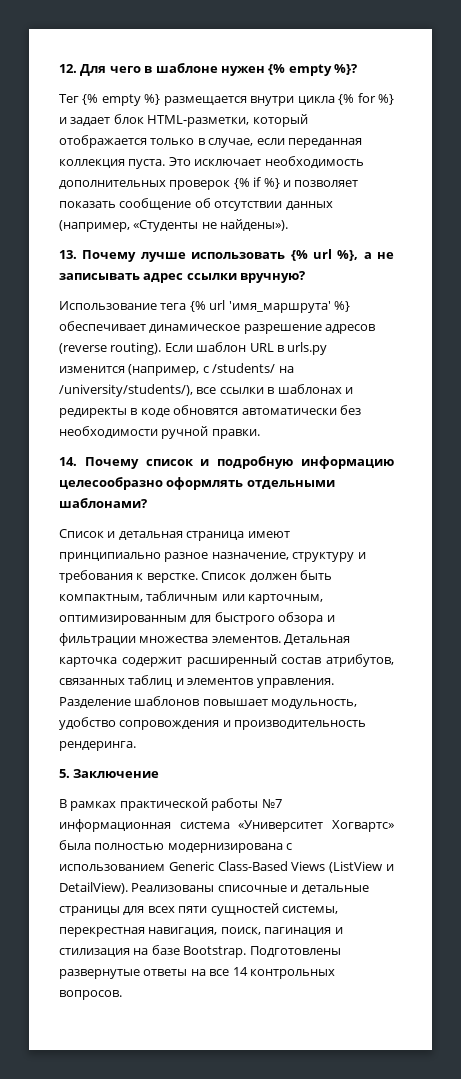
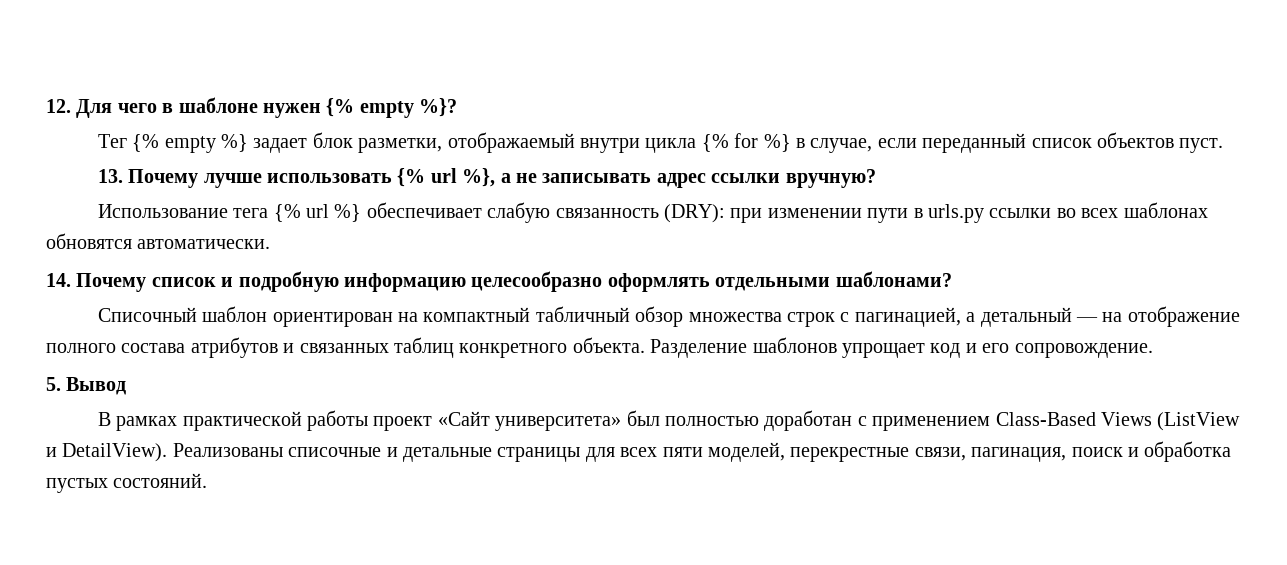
[163,96,247,106] размещается -> [253,132,575,153] задает блок разметки, отображаемый
[59,114,308,127] [59,135,362,148] [59,156,364,169] [59,177,359,190] [59,198,333,211] [59,219,289,232] и задает блок HTML-разметки, который отображается только в случае, если переданная коллекция пуста. Это исключает необходимость дополнительных проверок {% if %} и позволяет показать сообщение об отсутствии данных (например, «Студенты не найдены»). -> [796,132,1224,153] в случае, если переданный список объектов пуст.
[228,301,331,313] 'имя_маршрута' -> (330, 211) none
[149,324,376,334] [59,342,328,355] [59,363,294,376] [59,384,353,397] [59,405,361,418] [59,426,260,439] динамическое разрешение адресов (reverse routing). Если шаблон URL в urls.py изменится (например, с /students/ на /university/students/), все ссылки в шаблонах и редиректы в коде обновятся автоматически без необходимости ручной правки. -> [487,202,1208,223] [46,233,271,249] слабую связанность (DRY): при изменении пути в urls.py ссылки во всех шаблонах обновятся автоматически.
[59,529,290,541] [59,552,366,562] [59,570,332,583] [59,591,324,604] [59,612,335,625] [59,633,351,646] [59,654,394,667] [59,675,334,688] [59,696,358,709] [59,717,367,730] [59,741,136,751] Список и детальная страница имеют принципиально разное назначение, структуру и требования к верстке. Список должен быть компактным, табличным или карточным, оптимизированным для быстрого обзора и фильтрации множества элементов. Детальная карточка содержит расширенный состав атрибутов, связанных таблиц и элементов управления. Разделение шаблонов повышает модульность, удобство сопровождения и производительность рендеринга. -> [97,306,1240,327] [46,337,1153,358] Списочный шаблон ориентирован на компактный табличный обзор множества строк с пагинацией, а детальный — на отображение полного состава атрибутов и связанных таблиц конкретного объекта. Разделение шаблонов упрощает код и его сопровождение.
[73,769,160,778] Заключение -> [66,377,127,395] Вывод
[261,799,282,808] [59,819,395,832] [59,840,293,853] [59,861,214,871] №7 информационная система «Университет Хогвартс» была полностью модернизирована с использованием Generic -> [373,410,991,431] проект «Сайт университета» был полностью доработан с применением
[210,903,338,916] [59,927,343,937] [59,945,341,958] [59,967,335,979] [59,990,122,1000] сущностей системы, перекрестная навигация, поиск, пагинация и стилизация на базе Bootstrap. Подготовлены развернутые ответы на все 14 контрольных вопросов. -> [707,441,1232,462] [46,473,208,493] моделей, перекрестные связи, пагинация, поиск и обработка пустых состояний.

